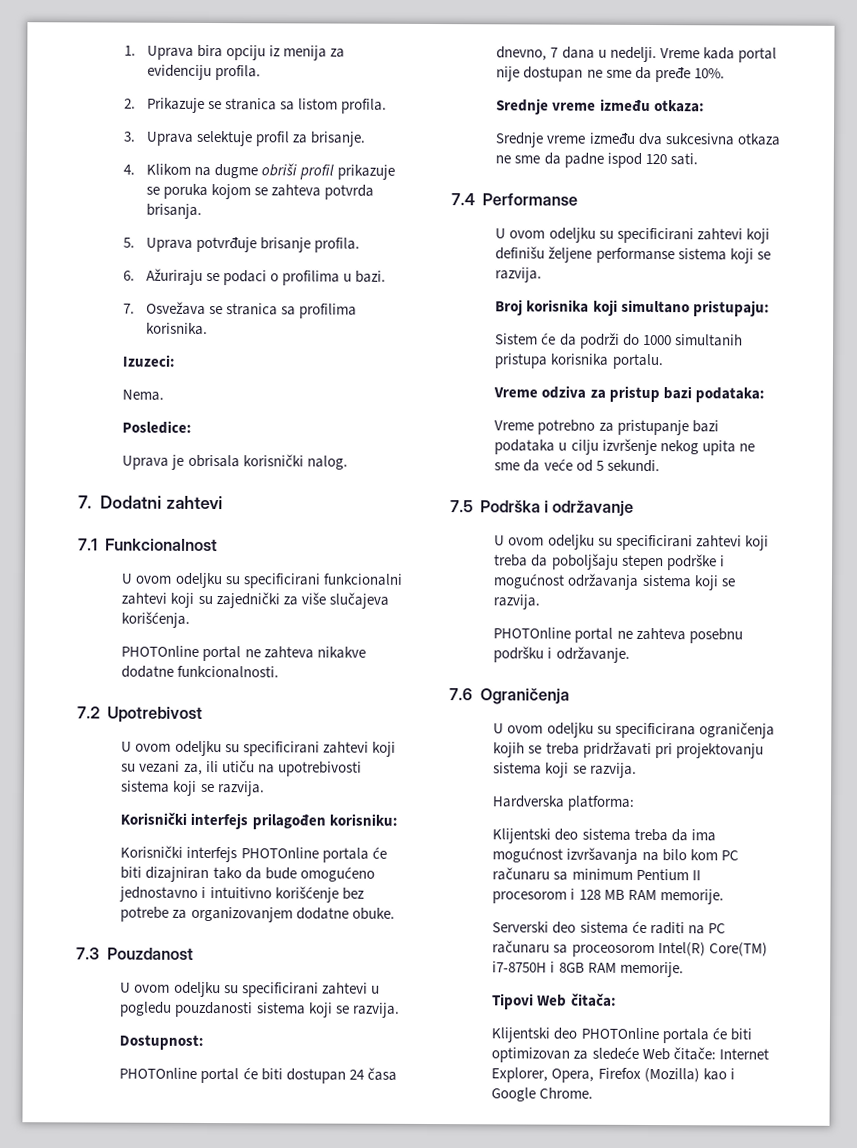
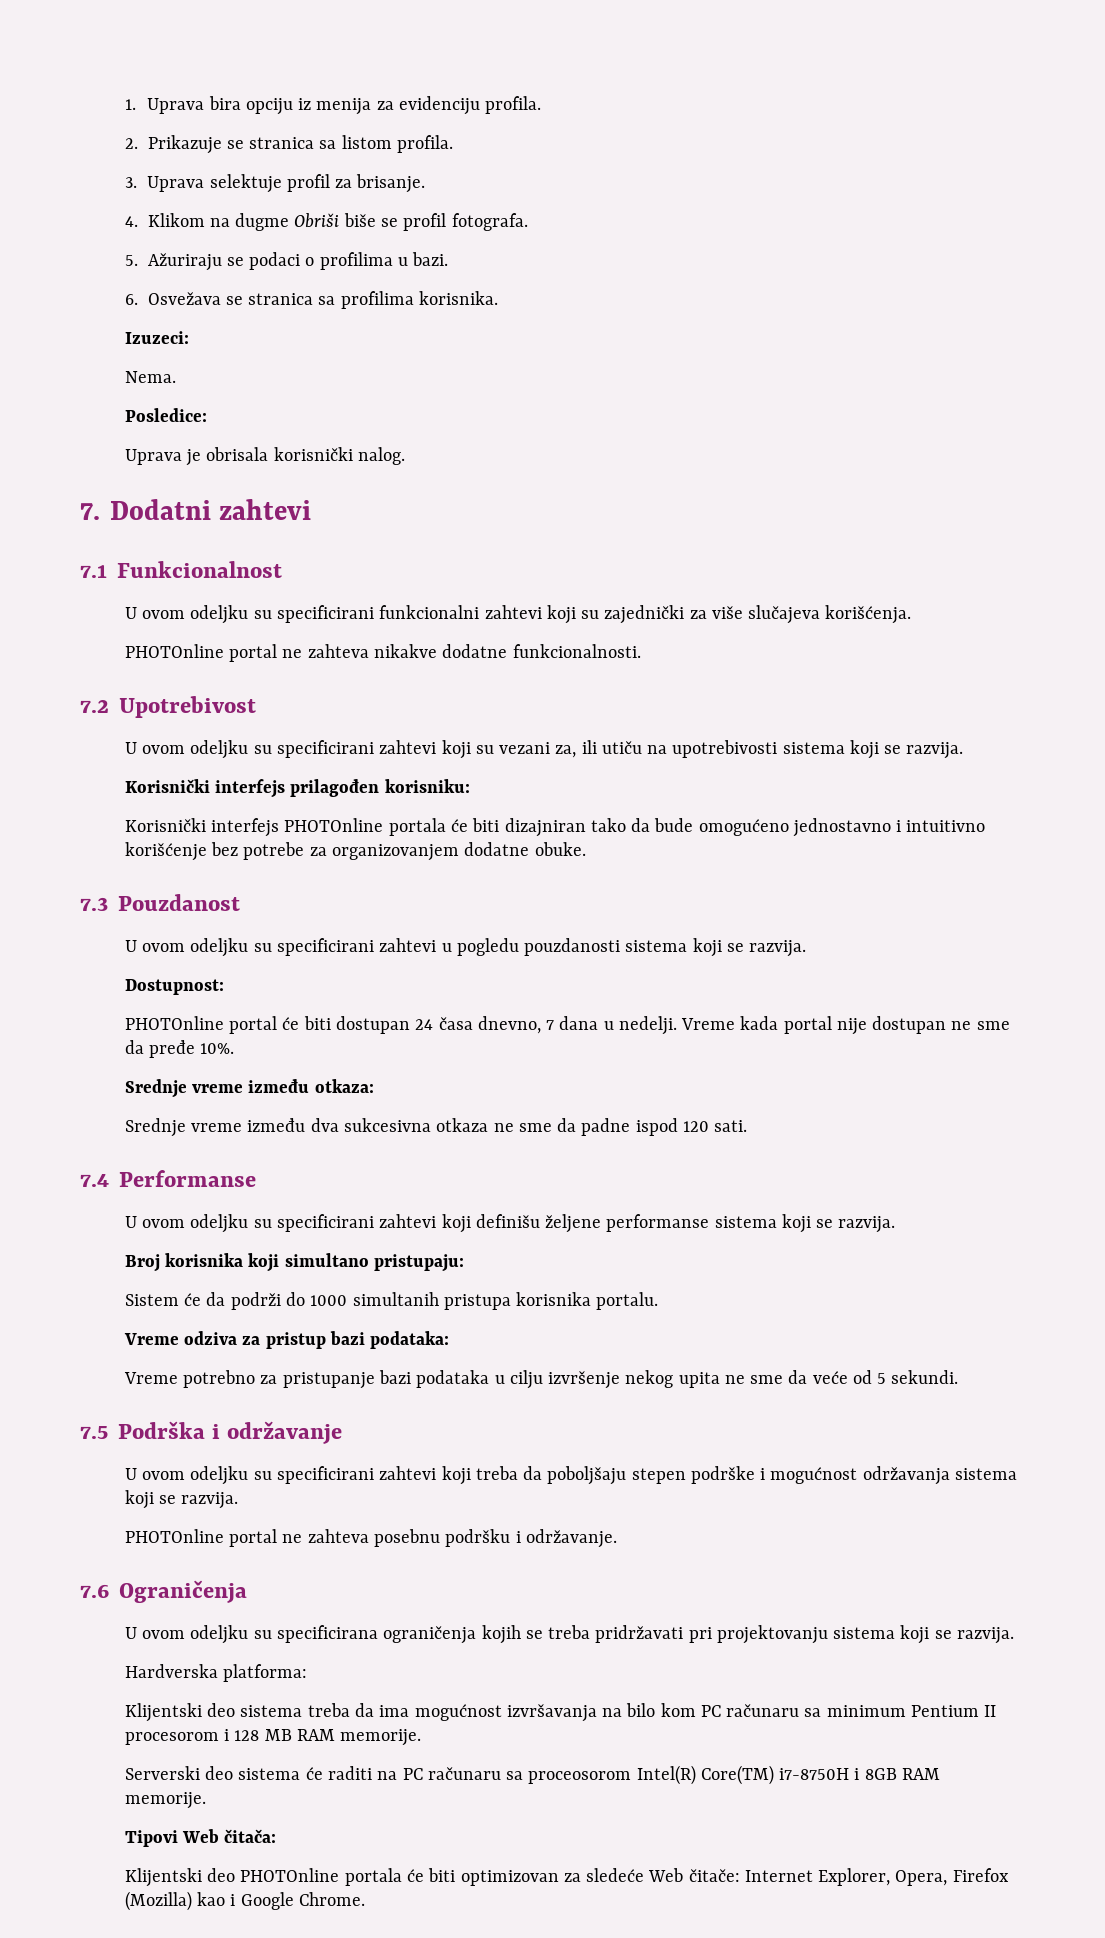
[260,163,395,180] [145,183,374,200] [145,203,202,219] [123,236,360,253] [123,270,136,281] obriši profil prikazuje se poruka kojom se zahteva potvrda brisanja. // 5. Uprava potvrđuje brisanje profila. // 6. -> [294,213,528,231] [124,255,138,266] Obriši biše se profil fotografa. // 5.
[123,303,136,314] 7. -> [124,294,138,305] 6.

